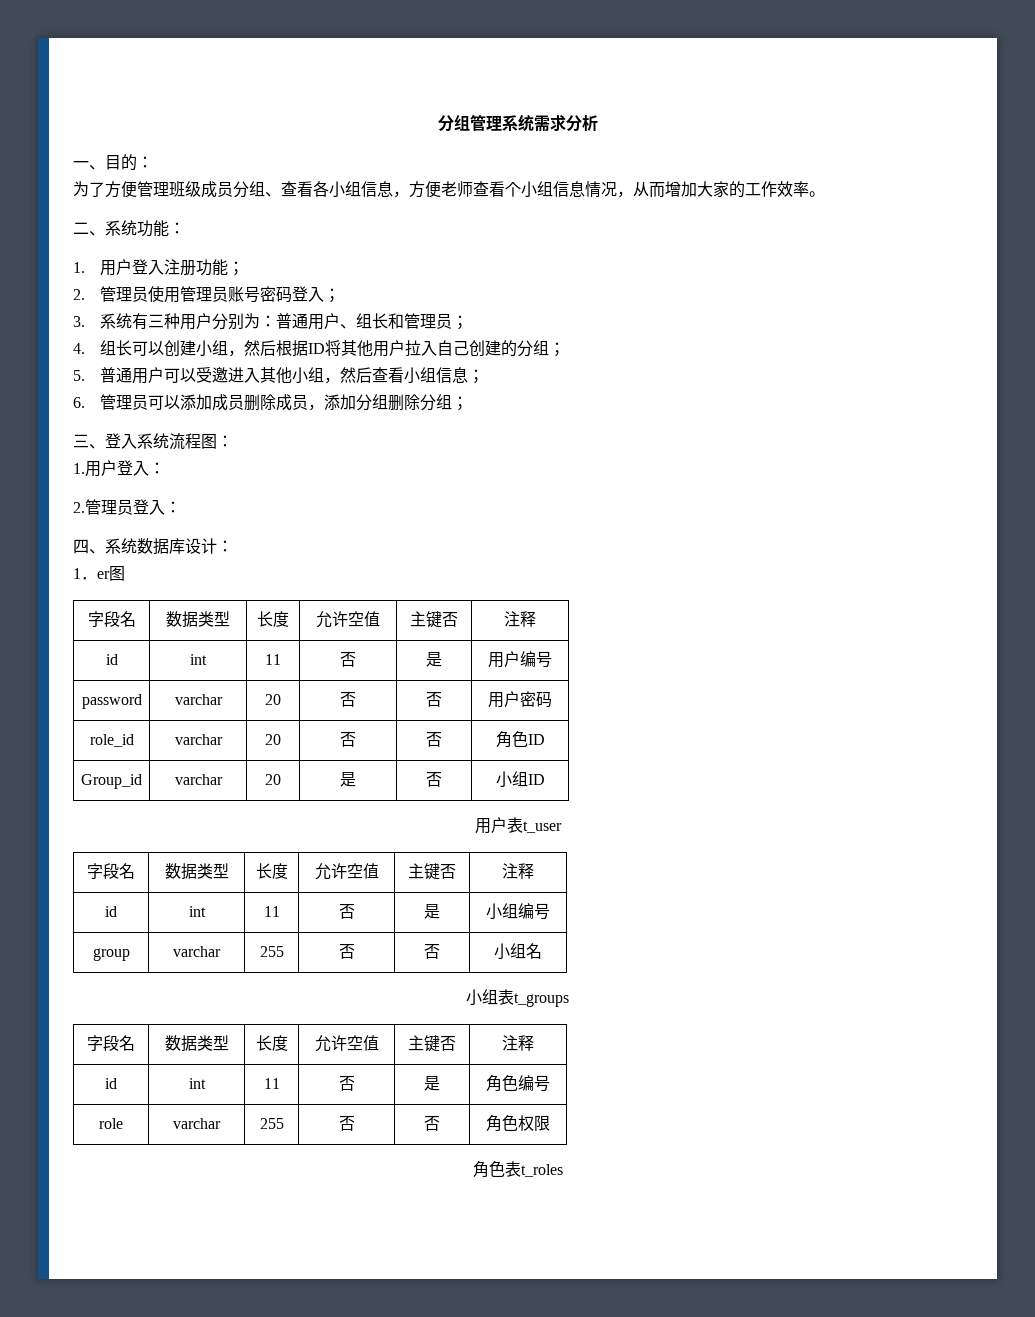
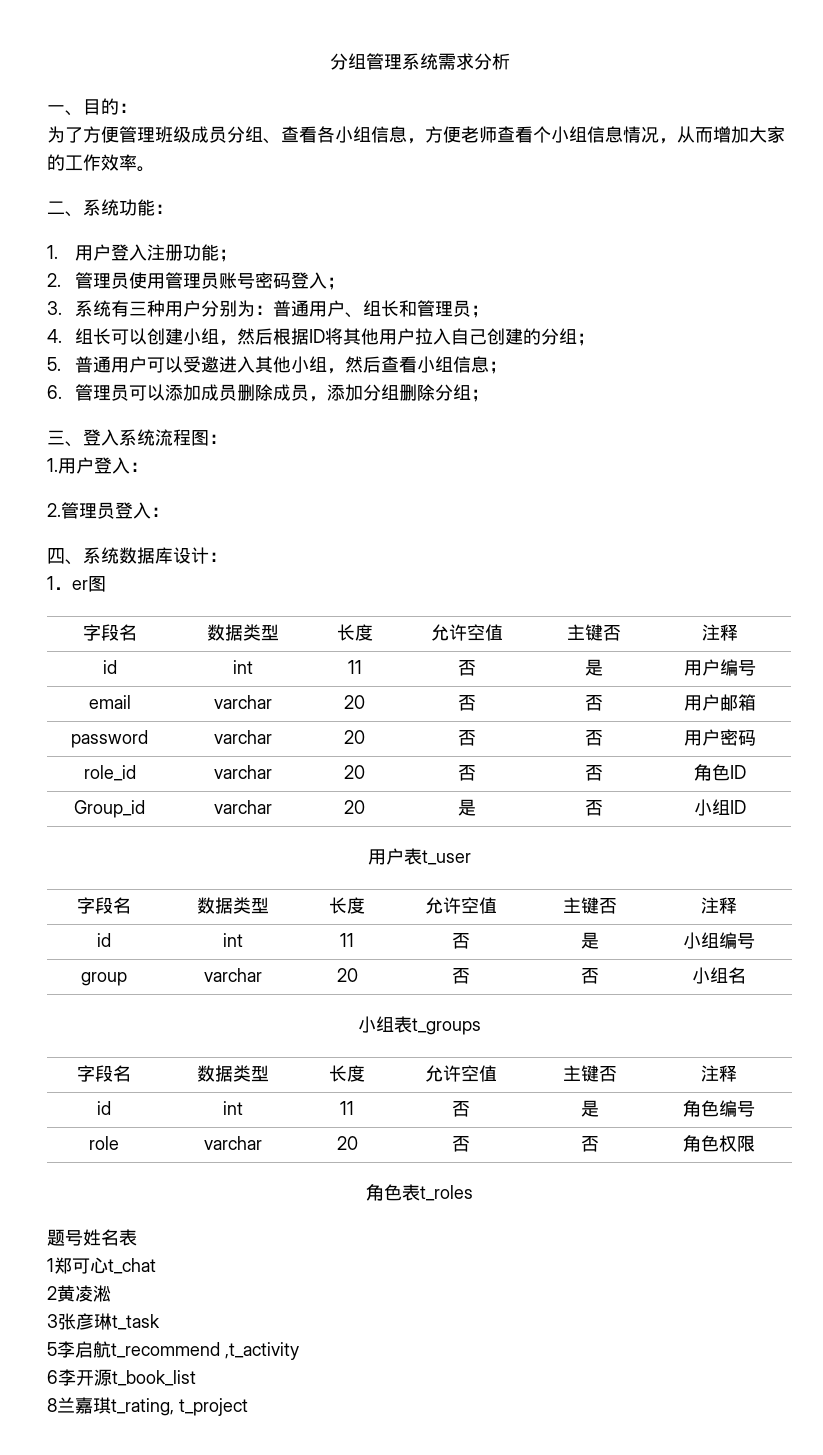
(552, 659) none -> [88,695,131,709] [213,695,272,709] [344,695,365,709] [457,695,476,711] [584,695,603,711] [684,694,756,711] // email | varchar | 20 | 否 | 否 | 用户邮箱
[259,946,284,957] 255 -> [336,968,358,982] 20
[259,1118,284,1129] 255 -> [336,1136,358,1150] 20
(563, 1170) none -> [47,1229,137,1246] [47,1257,156,1274] [47,1285,111,1302] [47,1313,160,1330] [47,1341,299,1360] [47,1369,196,1386] [47,1397,248,1416] // 题号姓名表 // 1郑可心t_chat // 2黄凌淞 // 3张彦琳t_task // 5李启航t_recommend ,t_activity // 6李开源t_book_list // 8兰嘉琪t_rating, t_project

